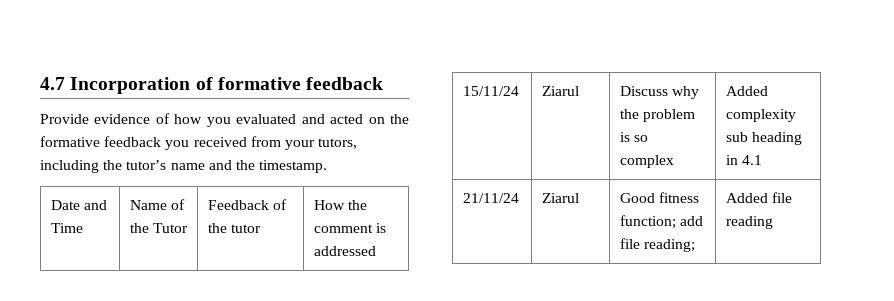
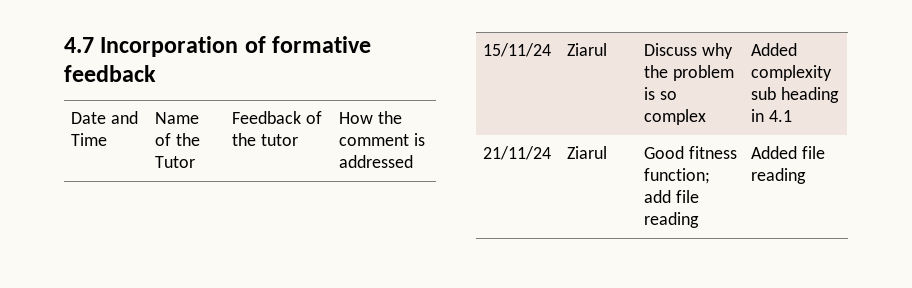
[40,113,410,127] [40,136,358,150] [40,160,328,173] // Provide evidence of how you evaluated and acted on the formative feedback you received from your tutors, including the tutor’s name and the timestamp. -> (156, 73) none
[643,239,695,252] reading; -> [644,212,700,228] reading

